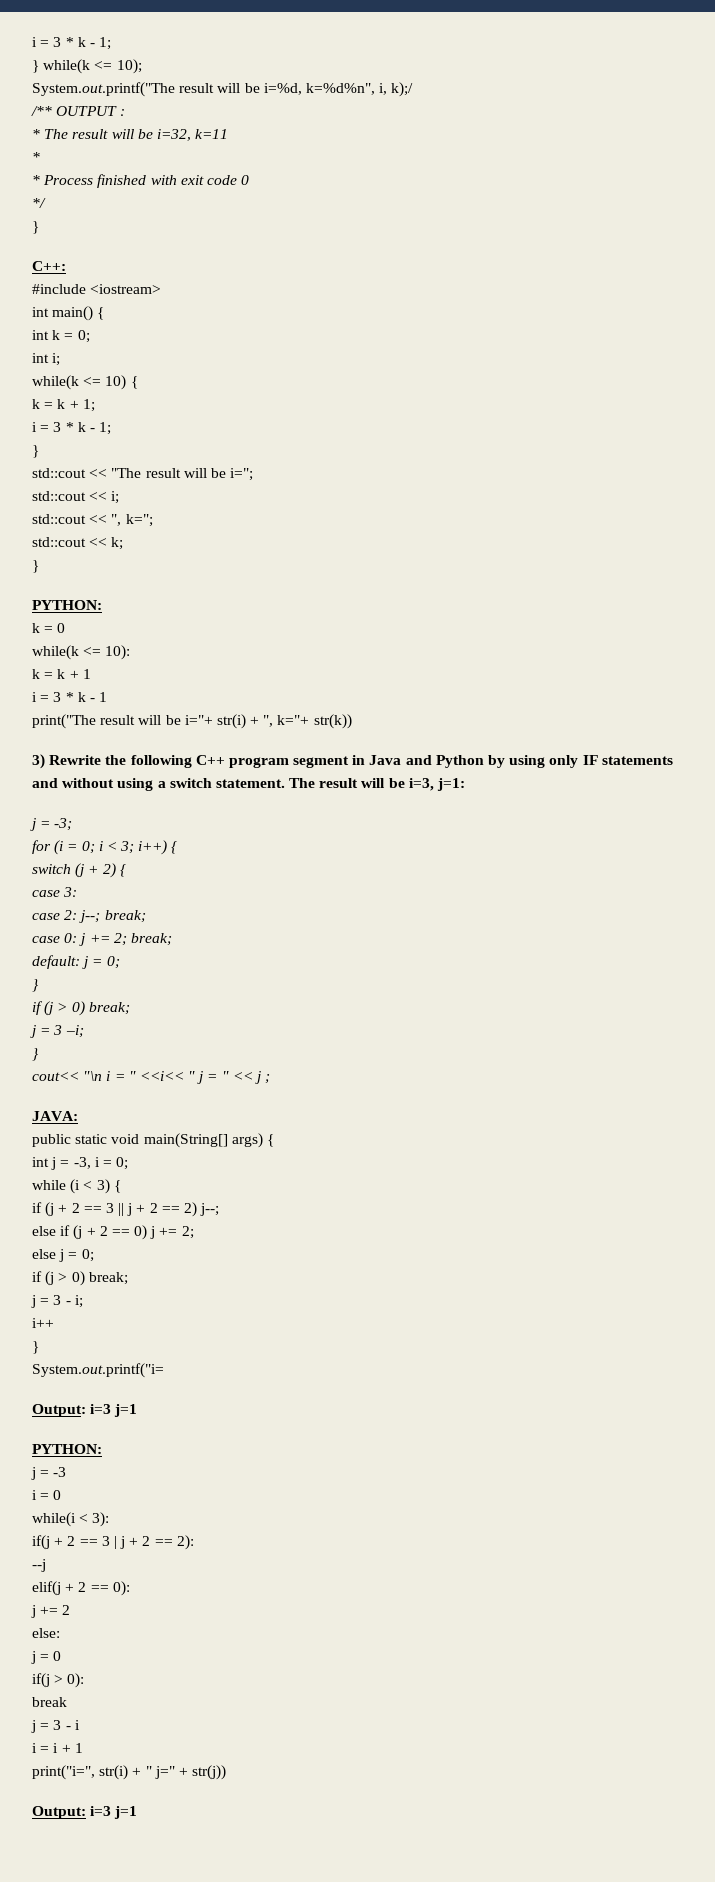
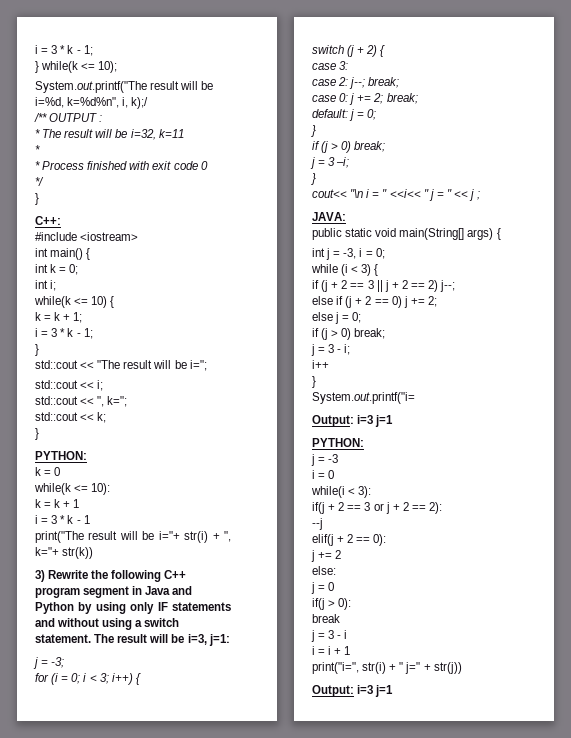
[113,1536,117,1549] | -> [373,503,384,511] or

